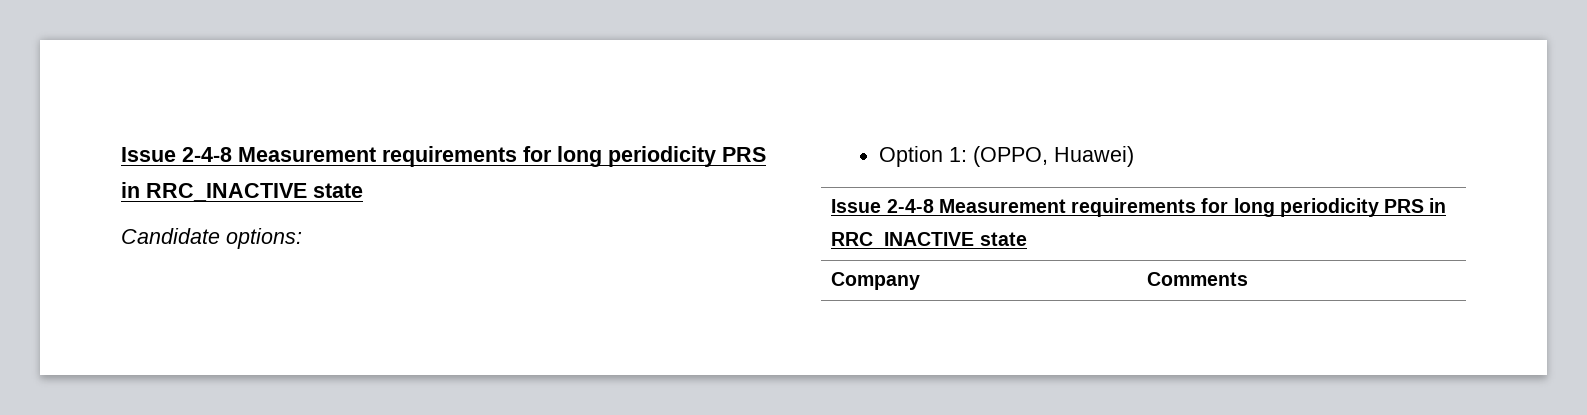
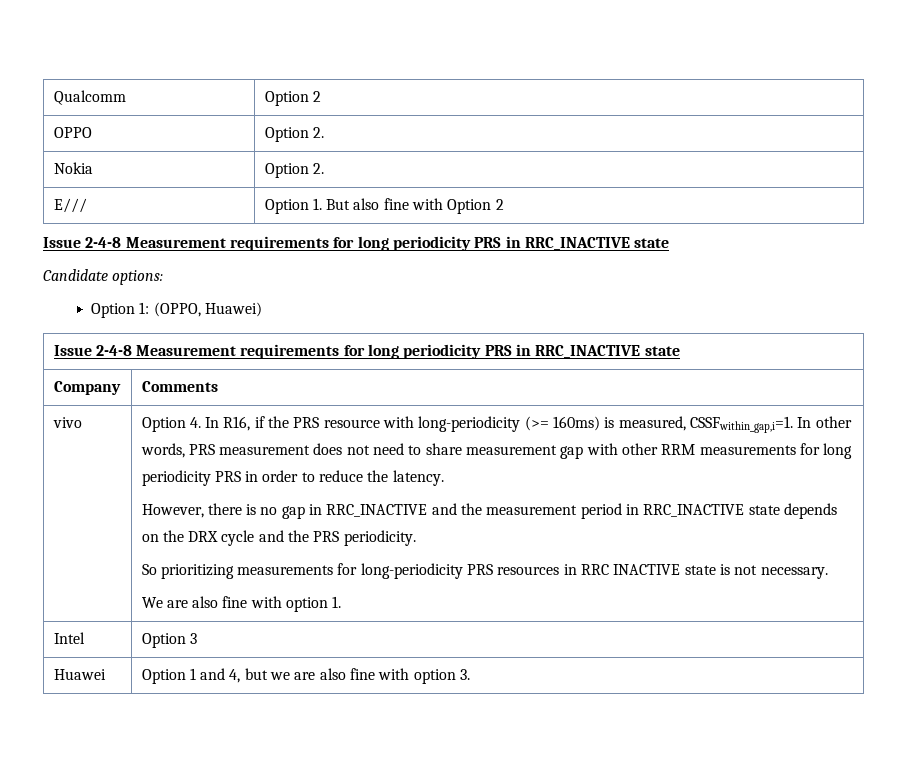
(121, 154) none -> [53,90,126,105] [264,91,321,106] [53,127,92,138] [264,127,324,142] [53,162,93,174] [264,163,324,178] [53,198,87,213] [264,198,504,214] Qualcomm | Option 2 // OPPO | Option 2. // Nokia | Option 2. // E/// | Option 1. But also fine with Option 2 //
(1249, 279) none -> [52,417,82,428] [141,416,852,433] [140,443,853,459] [141,470,444,486] [141,503,837,519] [141,530,416,546] [141,563,828,579] [141,596,342,612] [53,632,85,644] [141,633,197,648] [53,669,106,680] [141,668,471,684] // vivo | Option 4. In R16, if the PRS resource with long-periodicity (>= 160ms) is measured, CSSFwithin_gap,i=1. In other words, PRS measurement does not need to share measurement gap with other RRM measurements for long periodicity PRS in order to reduce the latency. // However, there is no gap in RRC_INACTIVE and the measurement period in RRC_INACTIVE state depends on the DRX cycle and the PRS periodicity. // So prioritizing measurements for long-periodicity PRS resources in RRC INACTIVE state is not necessary. // We are also fine with option 1. // Intel | Option 3 // Huawei | Option 1 and 4, but we are also fine with option 3.

